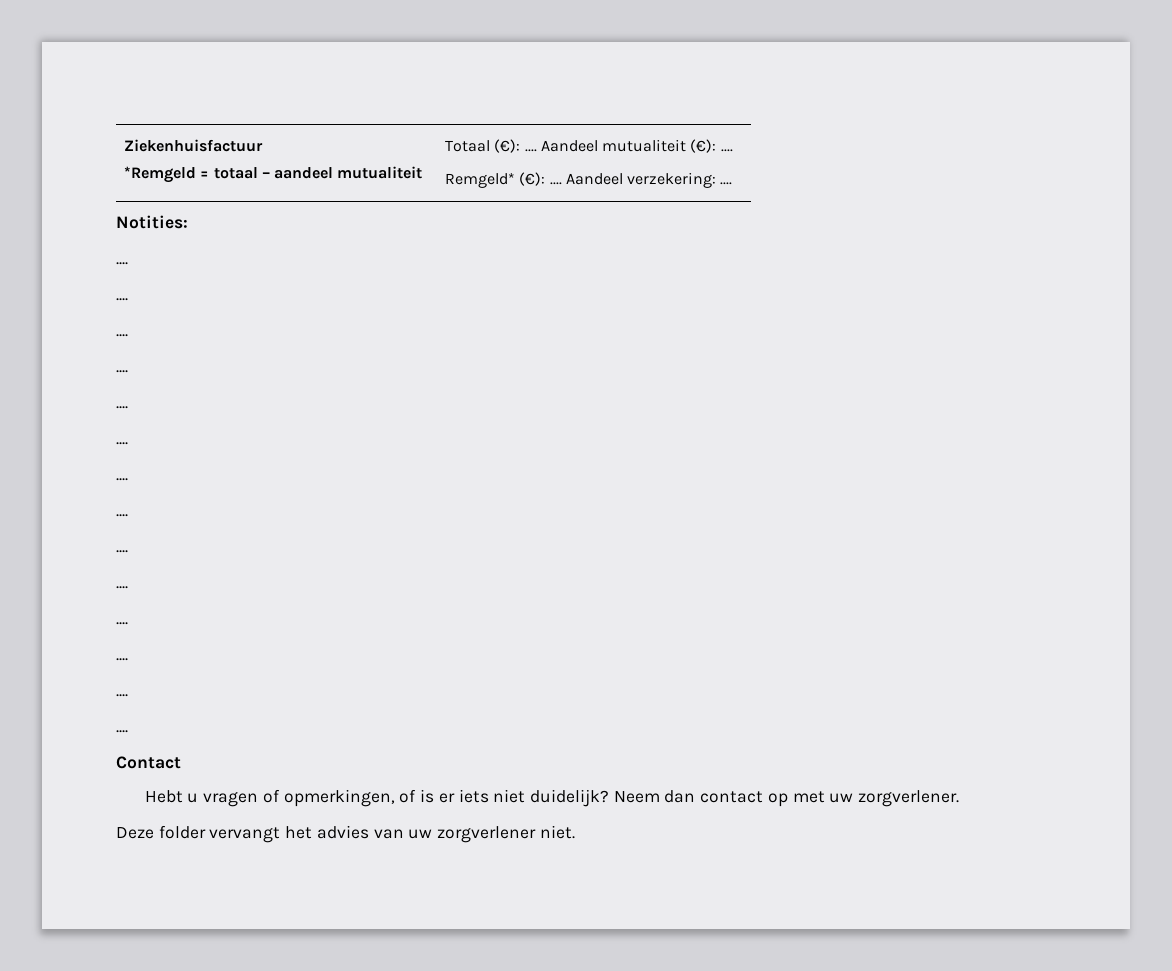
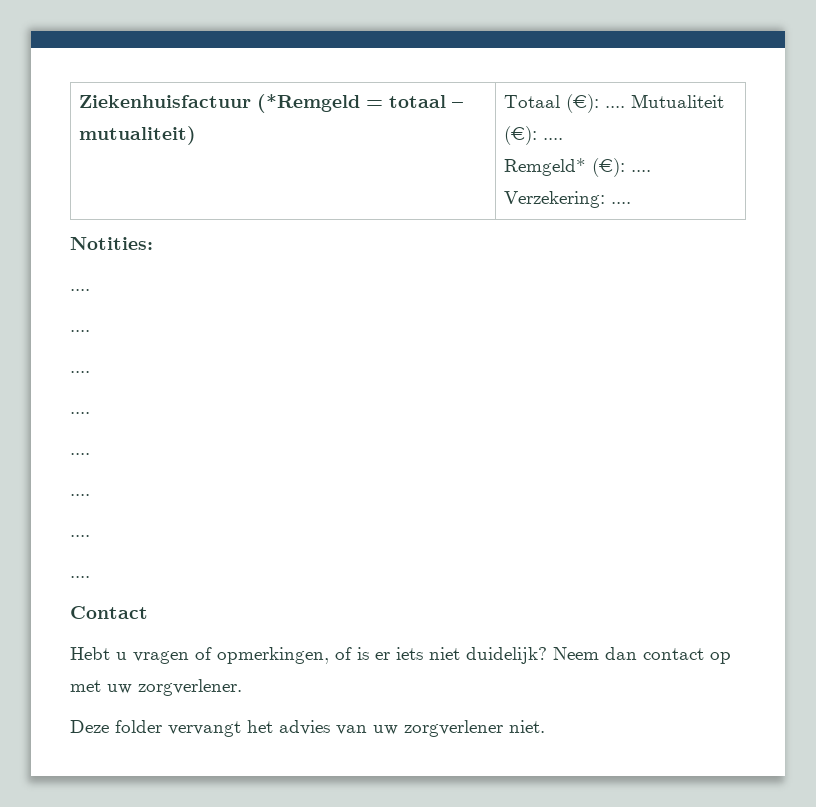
[123,166,196,183] // *Remgeld -> [257,94,361,113] (*Remgeld
[274,166,423,179] aandeel mutualiteit -> [79,126,197,145] mutualiteit)
[540,139,687,152] Aandeel mutualiteit -> [631,94,725,108] Mutualiteit
[565,172,717,188] Aandeel verzekering: -> [504,191,606,208] Verzekering:
[116,550,128,553] [116,586,128,589] [116,622,128,625] [116,658,128,661] [116,694,128,697] [116,730,128,733] // .... // .... // .... // .... // .... // .... -> (90, 577) none

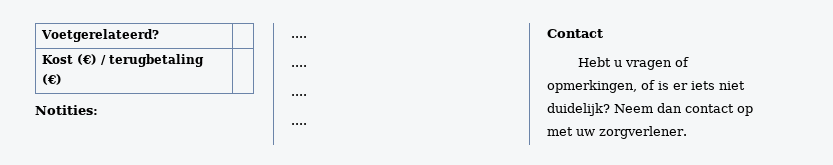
[79,94,464,113] [79,126,197,145] [504,94,725,113] [504,126,564,145] [504,158,652,177] [504,191,632,208] Ziekenhuisfactuur (*Remgeld = totaal – mutualiteit) | Totaal (€): .... Mutualiteit (€): .... // Remgeld* (€): .... Verzekering: .... -> [41,29,160,42] [42,54,205,67] [42,74,63,85] Voetgerelateerd? | // Kost (€) / terugbetaling (€) |
[70,453,90,455] [70,494,90,496] [70,535,90,537] [70,576,90,578] // .... // .... // .... // .... -> (307, 124) none
[70,720,545,737] // Deze folder vervangt het advies van uw zorgverlener niet. -> (687, 132) none

